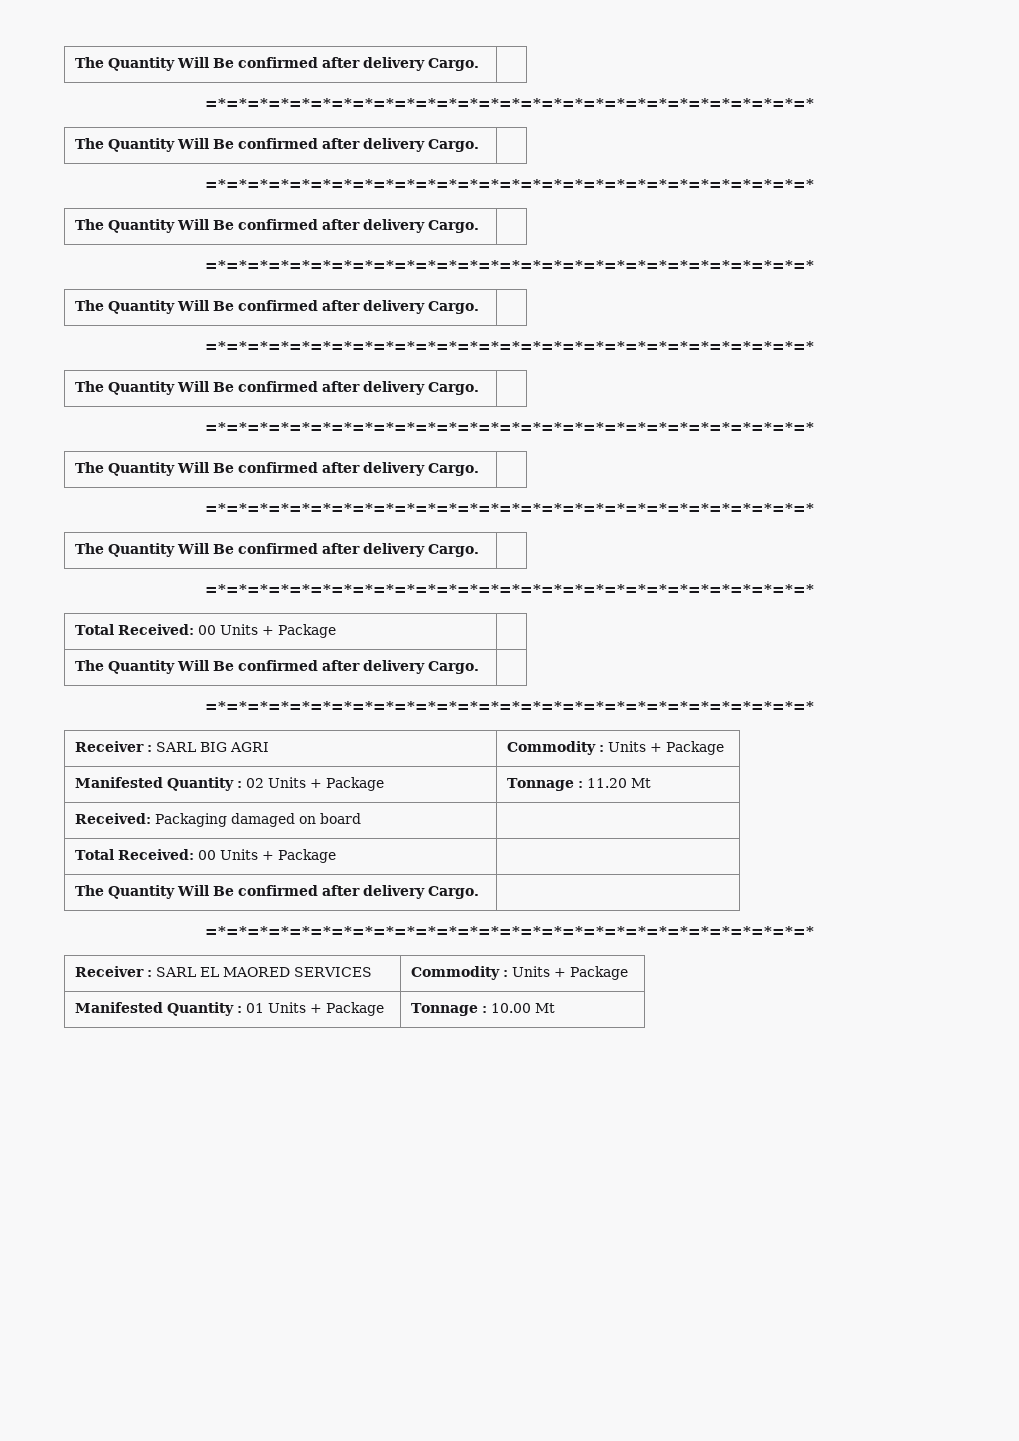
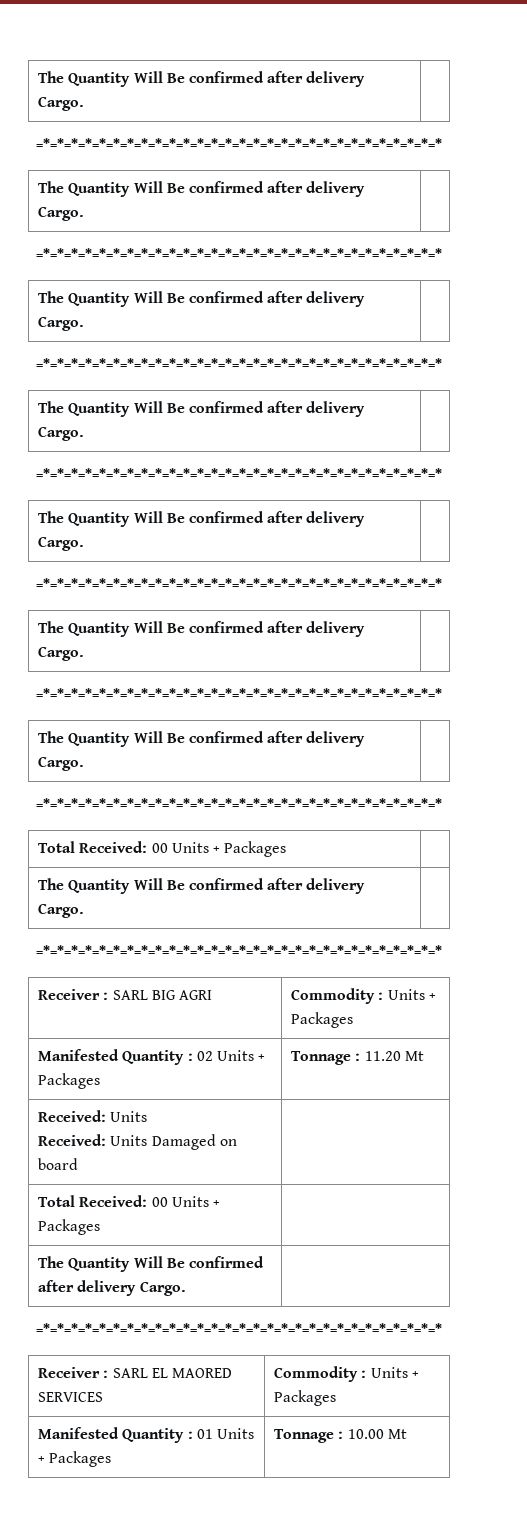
[278,624,337,638] Package -> [224,841,287,857] Packages
[666,741,725,755] Package -> [291,1012,354,1028] Packages
[326,777,385,791] Package -> [38,1073,101,1089] Packages
[155,813,296,827] Packaging damaged -> [110,1111,148,1122] [38,1134,216,1150] Units // Received: Units Damaged
[278,849,337,863] Package -> [38,1219,101,1235] Packages
[570,966,629,980] Package -> [274,1390,337,1406] Packages
[326,1002,385,1016] Package -> [49,1451,112,1467] Packages

